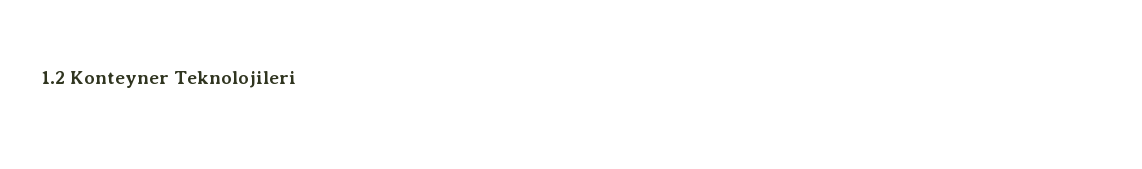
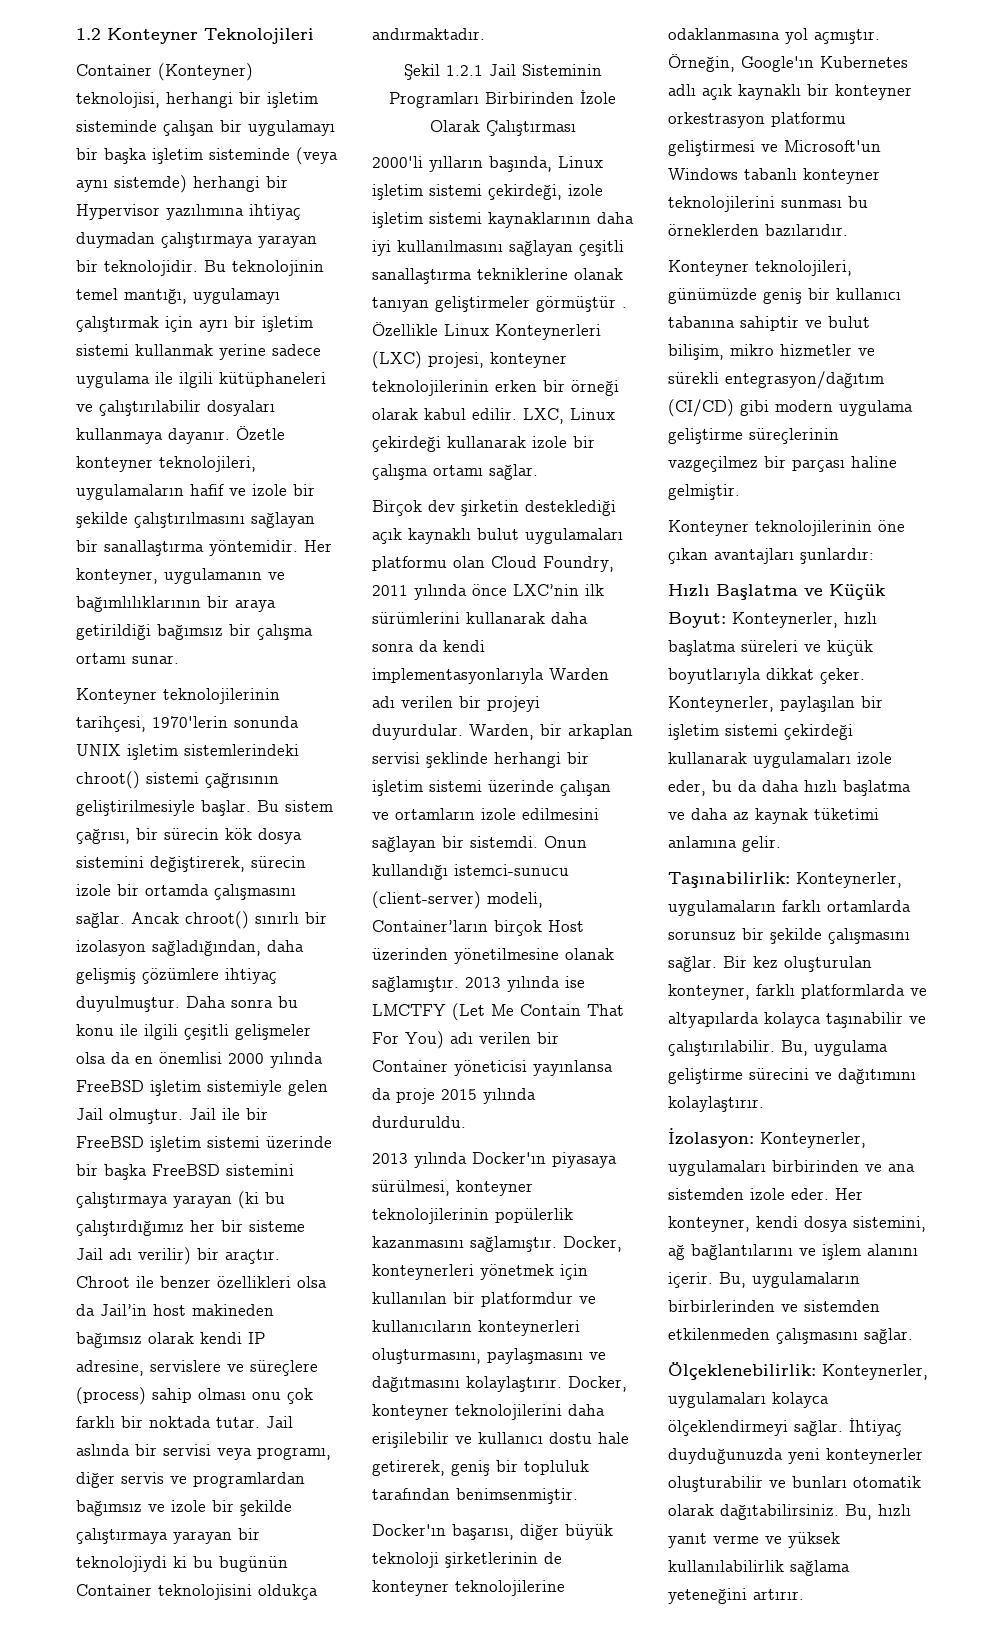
(297, 79) none -> [76,63,253,81] [76,92,318,108] [76,120,335,136] [76,147,338,165] [76,175,288,193] [76,204,301,220] [76,232,317,248] [76,260,324,276] [76,288,280,304] [76,316,313,332] [76,344,321,360] [76,372,326,388] [76,400,275,416] [76,426,285,444] [76,456,256,472] [76,484,315,500] [76,512,315,528] [76,540,332,556] [76,568,285,584] [76,596,276,612] [76,624,313,640] [76,653,179,664] [76,688,280,704] [76,716,299,732] [76,744,299,760] [76,771,279,789] [76,800,333,816] [76,828,302,844] [76,856,306,872] [76,884,296,900] [76,911,327,929] [76,940,304,956] [76,968,277,984] [76,996,298,1012] [76,1024,311,1040] [76,1052,323,1068] [76,1080,328,1096] [76,1108,268,1124] [76,1136,332,1152] [76,1164,294,1180] [76,1191,285,1209] [76,1220,305,1236] [76,1247,280,1265] [76,1276,327,1288] [76,1304,274,1316] [76,1332,265,1348] [76,1360,318,1376] [76,1387,313,1405] [76,1416,293,1428] [76,1444,331,1460] [76,1472,305,1488] [76,1500,292,1516] [76,1528,260,1544] [76,1556,288,1572] [76,1584,318,1600] [372,28,485,40] [403,64,602,80] [389,90,616,108] [429,120,576,136] [372,156,603,172] [372,184,603,200] [372,212,634,228] [372,240,624,256] [372,268,623,284] [372,296,627,312] [372,322,601,340] [372,351,567,369] [372,380,619,396] [372,408,615,424] [372,436,595,452] [372,464,538,480] [372,500,616,516] [372,528,623,544] [372,556,614,572] [372,584,604,600] [372,612,588,624] [372,640,485,652] [372,668,609,684] [372,696,540,712] [372,724,633,740] [372,752,589,768] [372,780,611,796] [372,808,599,820] [372,836,587,852] [372,864,569,880] [372,891,543,909] [372,920,584,936] [372,948,614,964] [372,976,585,992] [372,1003,624,1021] [372,1031,559,1049] [372,1060,613,1076] [372,1088,536,1104] [372,1116,466,1128] [372,1152,617,1168] [372,1180,533,1196] [372,1208,573,1224] [372,1236,622,1252] [372,1264,588,1280] [372,1292,596,1307] [372,1320,580,1336] [372,1348,606,1364] [372,1376,627,1392] [372,1404,605,1420] [372,1432,629,1448] [372,1460,589,1476] [372,1488,578,1504] [372,1524,613,1540] [372,1552,562,1568] [372,1580,565,1596] [668,28,880,44] [668,54,908,72] [668,84,912,100] [668,112,846,128] [668,140,881,156] [668,168,880,184] [668,196,868,212] [668,224,848,236] [668,260,852,276] [668,288,901,304] [668,316,870,331] [668,344,875,360] [668,371,884,389] [668,399,913,417] [668,428,839,444] [668,456,897,472] [668,484,740,500] [668,520,905,536] [668,548,874,564] [668,584,886,600] [668,612,877,628] [668,640,873,656] [668,668,865,684] [668,696,883,712] [668,724,853,740] [668,752,892,768] [668,780,911,796] [668,808,879,824] [668,836,781,852] [668,872,902,888] [668,900,911,916] [668,928,910,944] [668,956,872,972] [668,984,927,1000] [668,1012,926,1028] [668,1040,888,1056] [668,1068,916,1084] [668,1096,764,1112] [668,1128,866,1148] [668,1160,915,1176] [668,1188,863,1200] [668,1216,926,1232] [668,1244,918,1260] [668,1272,860,1288] [668,1300,880,1312] [668,1328,913,1344] [668,1362,928,1380] [668,1392,829,1408] [668,1418,902,1436] [668,1448,923,1464] [668,1476,921,1492] [668,1504,911,1520] [668,1532,840,1548] [668,1560,850,1576] [668,1588,804,1604] // Container (Konteyner) teknolojisi, herhangi bir işletim sisteminde çalışan bir uygulamayı bir başka işletim sisteminde (veya aynı sistemde) herhangi bir Hypervisor yazılımına ihtiyaç duymadan çalıştırmaya yarayan bir teknolojidir. Bu teknolojinin temel mantığı, uygulamayı çalıştırmak için ayrı bir işletim sistemi kullanmak yerine sadece uygulama ile ilgili kütüphaneleri ve çalıştırılabilir dosyaları kullanmaya dayanır. Özetle konteyner teknolojileri, uygulamaların hafif ve izole bir şekilde çalıştırılmasını sağlayan bir sanallaştırma yöntemidir. Her konteyner, uygulamanın ve bağımlılıklarının bir araya getirildiği bağımsız bir çalışma ortamı sunar. // Konteyner teknolojilerinin tarihçesi, 1970'lerin sonunda UNIX işletim sistemlerindeki chroot() sistemi çağrısının geliştirilmesiyle başlar. Bu sistem çağrısı, bir sürecin kök dosya sistemini değiştirerek, sürecin izole bir ortamda çalışmasını sağlar. Ancak chroot() sınırlı bir izolasyon sağladığından, daha gelişmiş çözümlere ihtiyaç duyulmuştur. Daha sonra bu konu ile ilgili çeşitli gelişmeler olsa da en önemlisi 2000 yılında FreeBSD işletim sistemiyle gelen Jail olmuştur. Jail ile bir FreeBSD işletim sistemi üzerinde bir başka FreeBSD sistemini çalıştırmaya yarayan (ki bu çalıştırdığımız her bir sisteme Jail adı verilir) bir araçtır. Chroot ile benzer özellikleri olsa da Jail’in host makineden bağımsız olarak kendi IP adresine, servislere ve süreçlere (process) sahip olması onu çok farklı bir noktada tutar. Jail aslında bir servisi veya programı, diğer servis ve programlardan bağımsız ve izole bir şekilde çalıştırmaya yarayan bir teknolojiydi ki bu bugünün Container teknolojisini oldukça andırmaktadır. // Şekil 1.2.1 Jail Sisteminin Programları Birbirinden İzole Olarak Çalıştırması // 2000'li yılların başında, Linux işletim sistemi çekirdeği, izole işletim sistemi kaynaklarının daha iyi kullanılmasını sağlayan çeşitli sanallaştırma tekniklerine olanak tanıyan geliştirmeler görmüştür . Özellikle Linux Konteynerleri (LXC) projesi, konteyner teknolojilerinin erken bir örneği olarak kabul edilir. LXC, Linux çekirdeği kullanarak izole bir çalışma ortamı sağlar. // Birçok dev şirketin desteklediği açık kaynaklı bulut uygulamaları platformu olan Cloud Foundry, 2011 yılında önce LXC’nin ilk sürümlerini kullanarak daha sonra da kendi implementasyonlarıyla Warden adı verilen bir projeyi duyurdular. Warden, bir arkaplan servisi şeklinde herhangi bir işletim sistemi üzerinde çalışan ve ortamların izole edilmesini sağlayan bir sistemdi. Onun kullandığı istemci-sunucu (client-server) modeli, Container’ların birçok Host üzerinden yönetilmesine olanak sağlamıştır. 2013 yılında ise LMCTFY (Let Me Contain That For You) adı verilen bir Container yöneticisi yayınlansa da proje 2015 yılında durduruldu. // 2013 yılında Docker'ın piyasaya sürülmesi, konteyner teknolojilerinin popülerlik kazanmasını sağlamıştır. Docker, konteynerleri yönetmek için kullanılan bir platformdur ve kullanıcıların konteynerleri oluşturmasını, paylaşmasını ve dağıtmasını kolaylaştırır. Docker, konteyner teknolojilerini daha erişilebilir ve kullanıcı dostu hale getirerek, geniş bir topluluk tarafından benimsenmiştir. // Docker'ın başarısı, diğer büyük teknoloji şirketlerinin de konteyner teknolojilerine odaklanmasına yol açmıştır. Örneğin, Google'ın Kubernetes adlı açık kaynaklı bir konteyner orkestrasyon platformu geliştirmesi ve Microsoft'un Windows tabanlı konteyner teknolojilerini sunması bu örneklerden bazılarıdır. // Konteyner teknolojileri, günümüzde geniş bir kullanıcı tabanına sahiptir ve bulut bilişim, mikro hizmetler ve sürekli entegrasyon/dağıtım (CI/CD) gibi modern uygulama geliştirme süreçlerinin vazgeçilmez bir parçası haline gelmiştir. // Konteyner teknolojilerinin öne çıkan avantajları şunlardır: // Hızlı Başlatma ve Küçük Boyut: Konteynerler, hızlı başlatma süreleri ve küçük boyutlarıyla dikkat çeker. Konteynerler, paylaşılan bir işletim sistemi çekirdeği kullanarak uygulamaları izole eder, bu da daha hızlı başlatma ve daha az kaynak tüketimi anlamına gelir. // Taşınabilirlik: Konteynerler, uygulamaların farklı ortamlarda sorunsuz bir şekilde çalışmasını sağlar. Bir kez oluşturulan konteyner, farklı platformlarda ve altyapılarda kolayca taşınabilir ve çalıştırılabilir. Bu, uygulama geliştirme sürecini ve dağıtımını kolaylaştırır. // İzolasyon: Konteynerler, uygulamaları birbirinden ve ana sistemden izole eder. Her konteyner, kendi dosya sistemini, ağ bağlantılarını ve işlem alanını içerir. Bu, uygulamaların birbirlerinden ve sistemden etkilenmeden çalışmasını sağlar. // Ölçeklenebilirlik: Konteynerler, uygulamaları kolayca ölçeklendirmeyi sağlar. İhtiyaç duyduğunuzda yeni konteynerler oluşturabilir ve bunları otomatik olarak dağıtabilirsiniz. Bu, hızlı yanıt verme ve yüksek kullanılabilirlik sağlama yeteneğini artırır.

